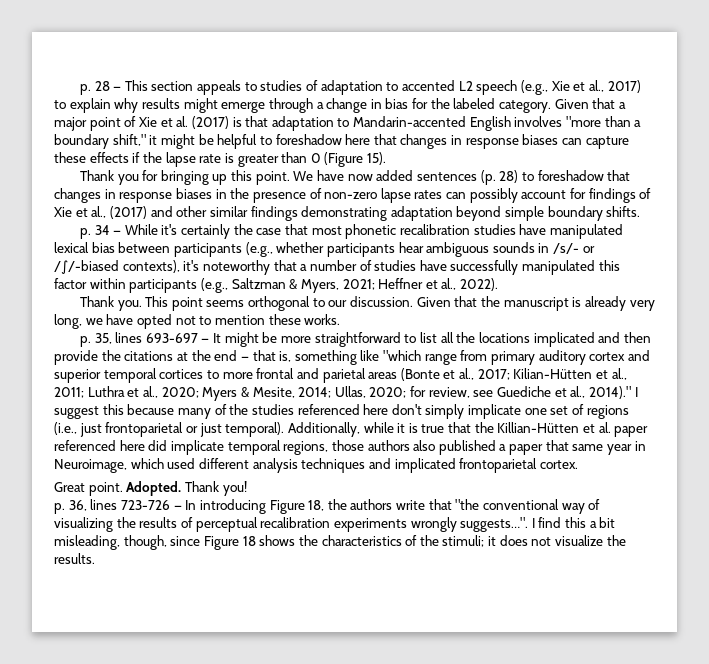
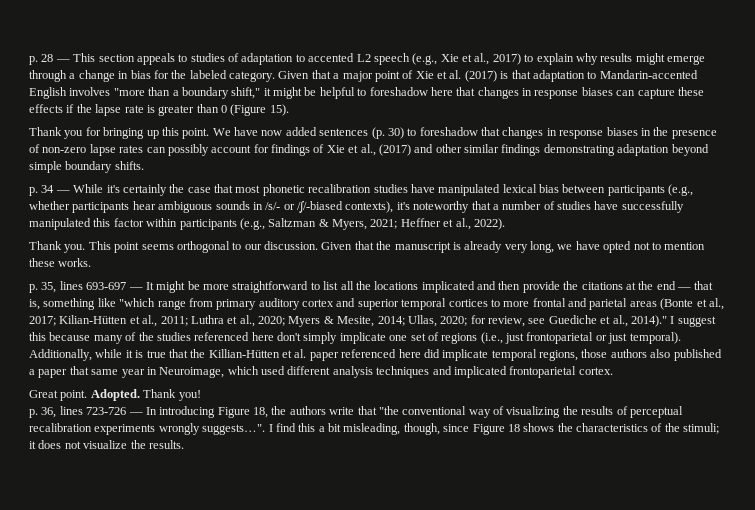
[499,170,519,183] 28) -> [387,127,404,139] 30)

